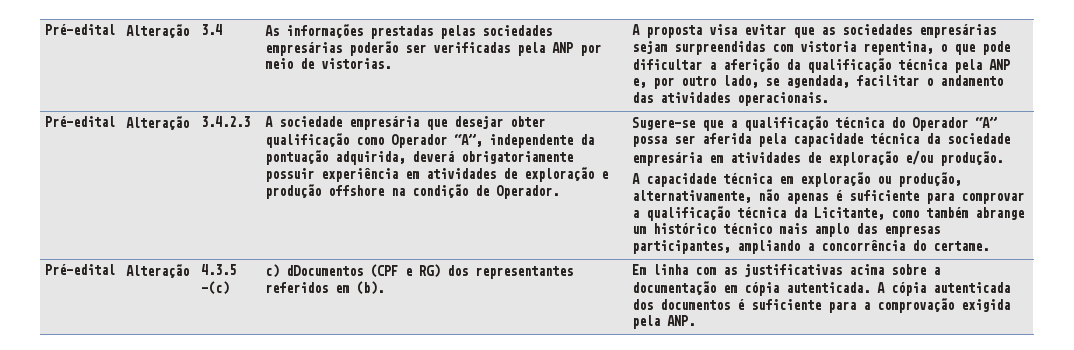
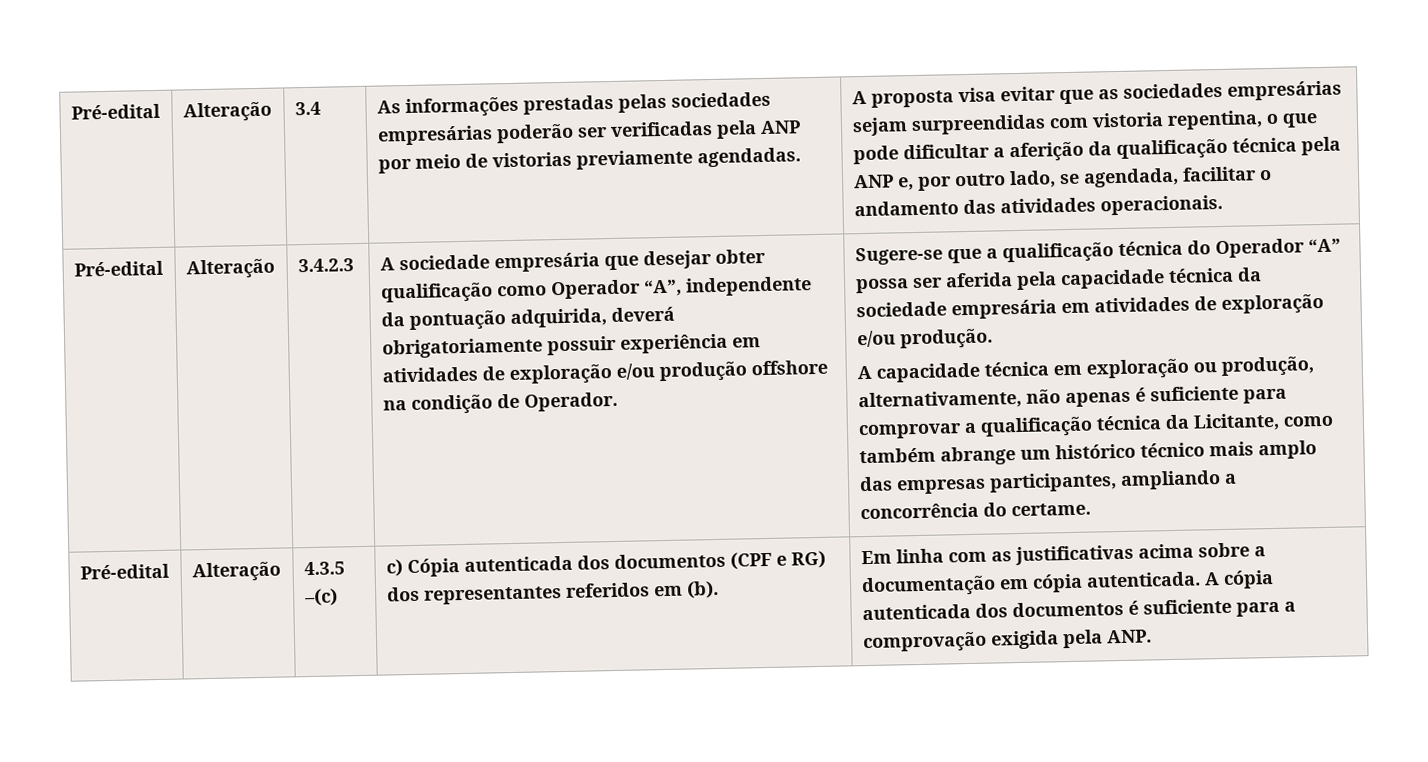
[321,58,392,69] vistorias. -> [491,147,801,170] vistorias previamente agendadas.
[601,171,609,179] e -> [615,363,655,380] e/ou
[286,265,364,276] dDocumentos -> [406,552,726,578] Cópia autenticada dos documentos

